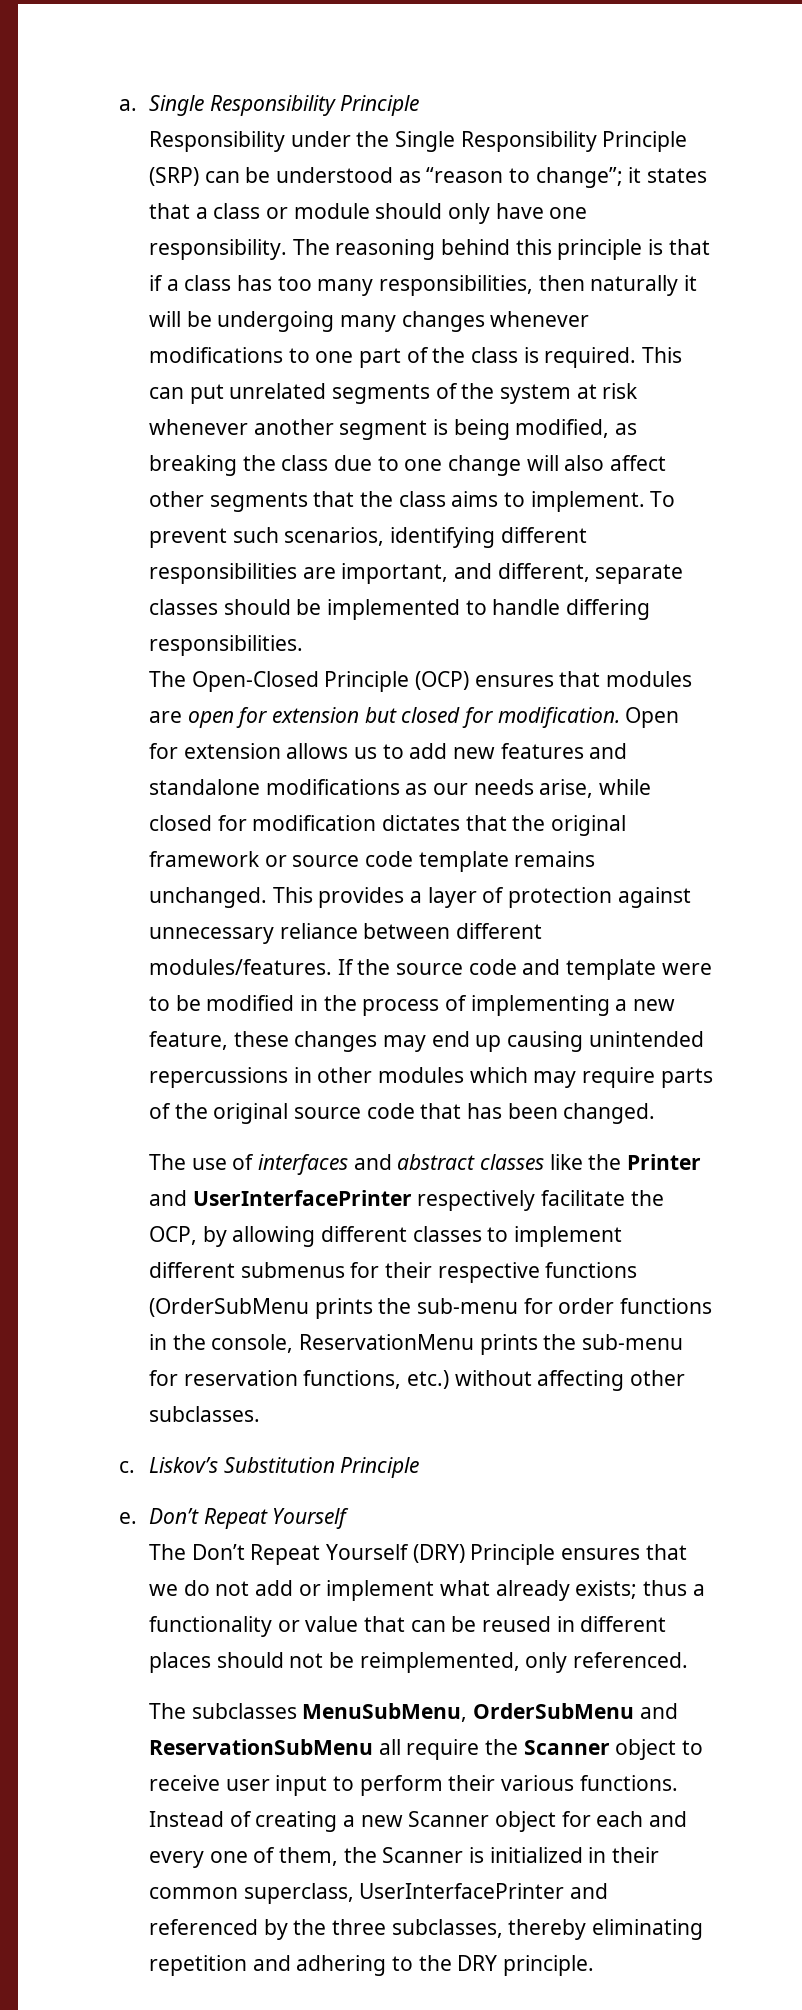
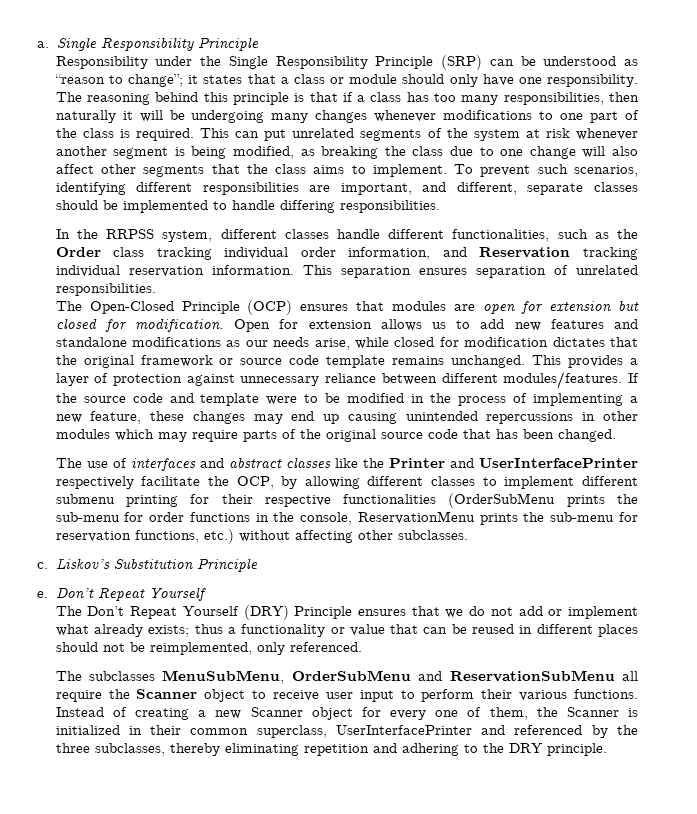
(303, 645) none -> [55,229,638,242] [55,247,638,260] [55,265,638,278] [55,283,156,296] // In the RRPSS system, different classes handle different functionalities, such as the Order class tracking individual order information, and Reservation tracking individual reservation information. This separation ensures separation of unrelated responsibilities.
[240,1262,345,1278] submenus -> [55,494,178,507] submenu printing
[545,1262,638,1278] functions -> [343,494,437,504] functionalities
[596,1811,687,1827] each and -> (381, 712) none

